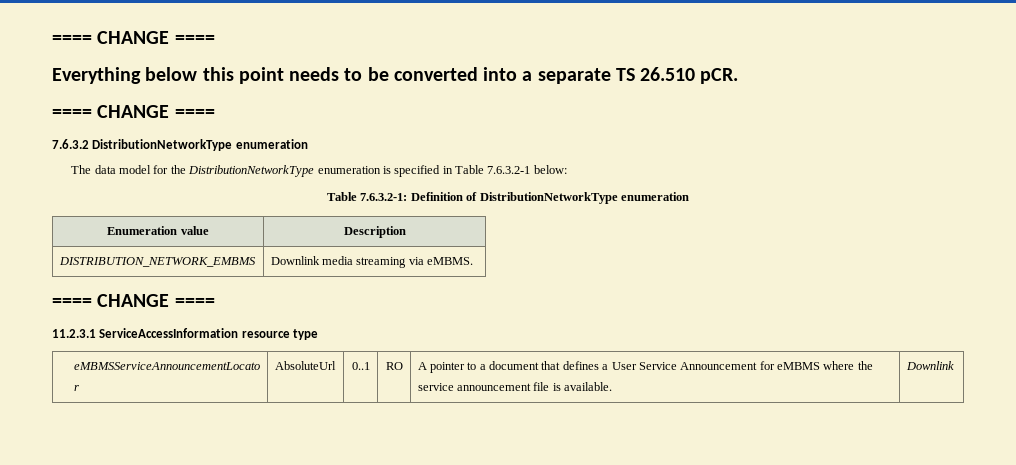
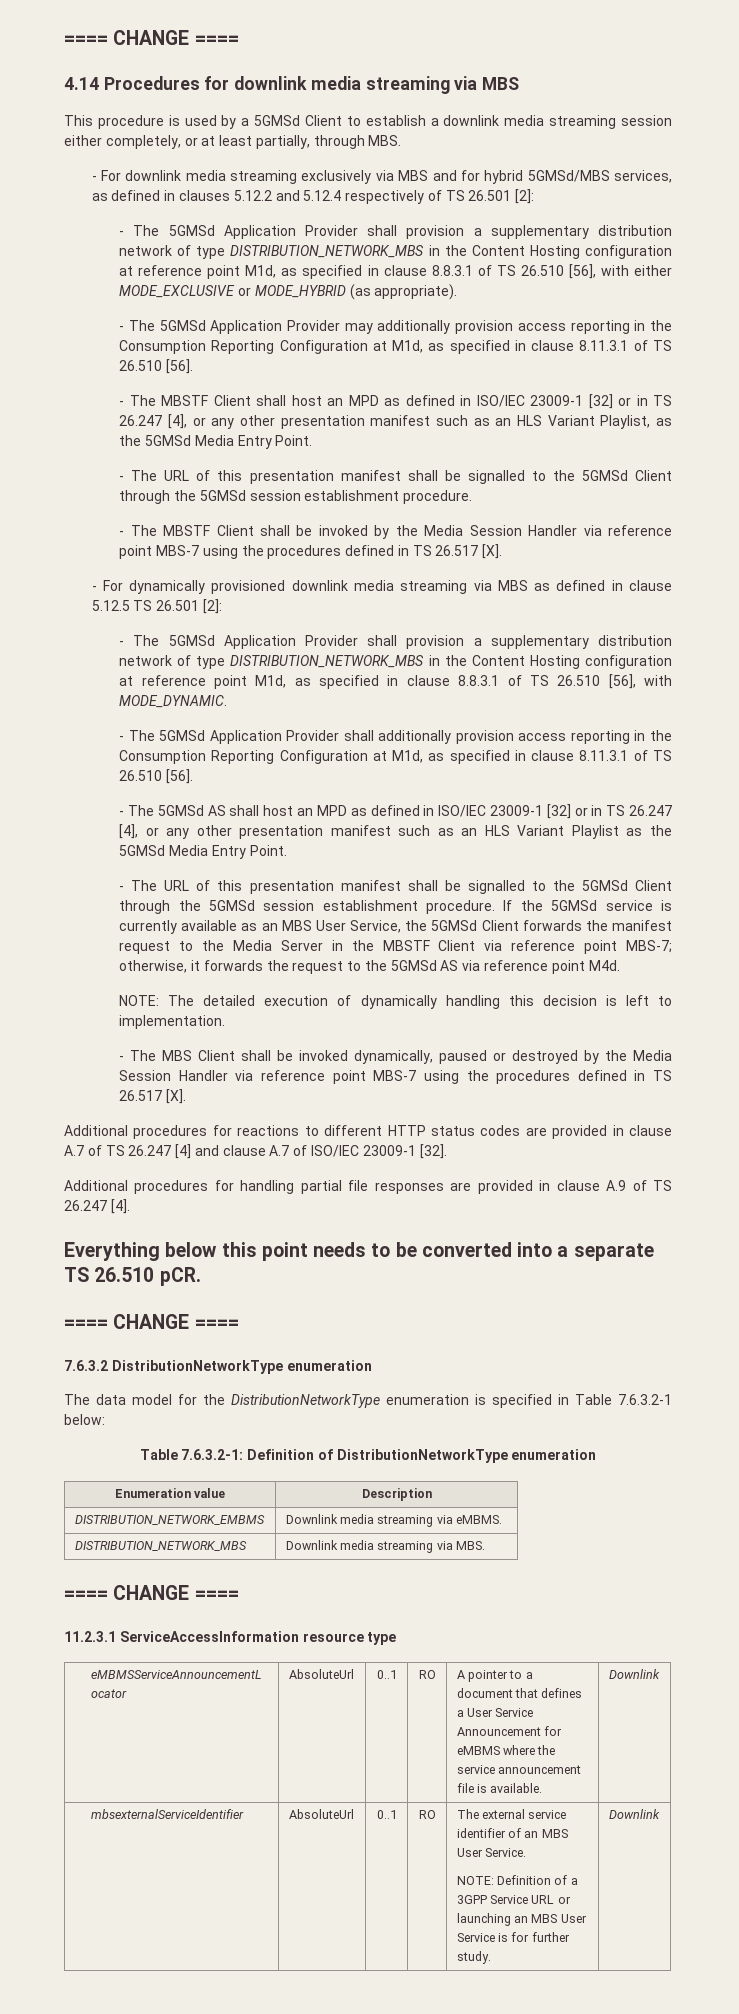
[52,31,215,44] ==== CHANGE ==== -> [64,30,239,45] [64,76,520,94] [64,115,672,129] [64,135,402,149] [91,170,673,184] [91,189,535,204] [119,225,672,239] [119,245,672,259] [119,264,673,279] [119,284,458,300] [119,320,672,334] [119,340,673,354] [119,359,193,374] [119,394,672,409] [119,414,672,429] [119,435,313,449] [119,470,672,484] [119,490,473,504] [119,525,673,539] [119,544,503,559] [91,580,672,594] [91,599,222,614] [119,635,672,649] [119,655,672,669] [119,674,672,689] [119,695,228,708] [119,730,672,744] [119,750,673,764] [119,769,193,784] [119,804,672,819] [119,824,673,839] [119,845,287,859] [119,880,672,894] [119,900,672,914] [119,920,672,934] [119,940,672,954] [119,960,620,974] [119,995,672,1009] [119,1015,226,1029] [119,1050,672,1064] [119,1070,672,1084] [119,1089,186,1104] [64,1125,672,1139] [64,1144,447,1159] [64,1180,672,1194] [64,1199,130,1214] ==== CHANGE ==== // 4.14 Procedures for downlink media streaming via MBS // This procedure is used by a 5GMSd Client to establish a downlink media streaming session either completely, or at least partially, through MBS. // - For downlink media streaming exclusively via MBS and for hybrid 5GMSd/MBS services, as defined in clauses 5.12.2 and 5.12.4 respectively of TS 26.501 [2]: // - The 5GMSd Application Provider shall provision a supplementary distribution network of type DISTRIBUTION_NETWORK_MBS in the Content Hosting configuration at reference point M1d, as specified in clause 8.8.3.1 of TS 26.510 [56], with either MODE_EXCLUSIVE or MODE_HYBRID (as appropriate). // - The 5GMSd Application Provider may additionally provision access reporting in the Consumption Reporting Configuration at M1d, as specified in clause 8.11.3.1 of TS 26.510 [56]. // - The MBSTF Client shall host an MPD as defined in ISO/IEC 23009-1 [32] or in TS 26.247 [4], or any other presentation manifest such as an HLS Variant Playlist, as the 5GMSd Media Entry Point. // - The URL of this presentation manifest shall be signalled to the 5GMSd Client through the 5GMSd session establishment procedure. // - The MBSTF Client shall be invoked by the Media Session Handler via reference point MBS-7 using the procedures defined in TS 26.517 [X]. // - For dynamically provisioned downlink media streaming via MBS as defined in clause 5.12.5 TS 26.501 [2]: // - The 5GMSd Application Provider shall provision a supplementary distribution network of type DISTRIBUTION_NETWORK_MBS in the Content Hosting configuration at reference point M1d, as specified in clause 8.8.3.1 of TS 26.510 [56], with MODE_DYNAMIC. // - The 5GMSd Application Provider shall additionally provision access reporting in the Consumption Reporting Configuration at M1d, as specified in clause 8.11.3.1 of TS 26.510 [56]. // - The 5GMSd AS shall host an MPD as defined in ISO/IEC 23009-1 [32] or in TS 26.247 [4], or any other presentation manifest such as an HLS Variant Playlist as the 5GMSd Media Entry Point. // - The URL of this presentation manifest shall be signalled to the 5GMSd Client through the 5GMSd session establishment procedure. If the 5GMSd service is currently available as an MBS User Service, the 5GMSd Client forwards the manifest request to the Media Server in the MBSTF Client via reference point MBS-7; otherwise, it forwards the request to the 5GMSd AS via reference point M4d. // NOTE: The detailed execution of dynamically handling this decision is left to implementation. // - The MBS Client shall be invoked dynamically, paused or destroyed by the Media Session Handler via reference point MBS-7 using the procedures defined in TS 26.517 [X]. // Additional procedures for reactions to different HTTP status codes are provided in clause A.7 of TS 26.247 [4] and clause A.7 of ISO/IEC 23009-1 [32]. // Additional procedures for handling partial file responses are provided in clause A.9 of TS 26.247 [4].
(474, 261) none -> [74,1541,247,1551] [285,1540,486,1553] // DISTRIBUTION_NETWORK_MBS | Downlink media streaming via MBS.
(954, 365) none -> [91,1809,245,1819] [288,1809,354,1819] [376,1810,397,1819] [418,1810,436,1819] [456,1809,567,1819] [456,1828,568,1838] [456,1848,526,1857] [456,1875,578,1885] [456,1895,571,1904] [456,1913,587,1926] [456,1932,570,1942] [456,1951,491,1964] [608,1809,660,1819] // mbsexternalServiceIdentifier | AbsoluteUrl | 0..1 | RO | The external service identifier of an MBS User Service. // NOTE: Definition of a 3GPP Service URL or launching an MBS User Service is for further study. | Downlink

